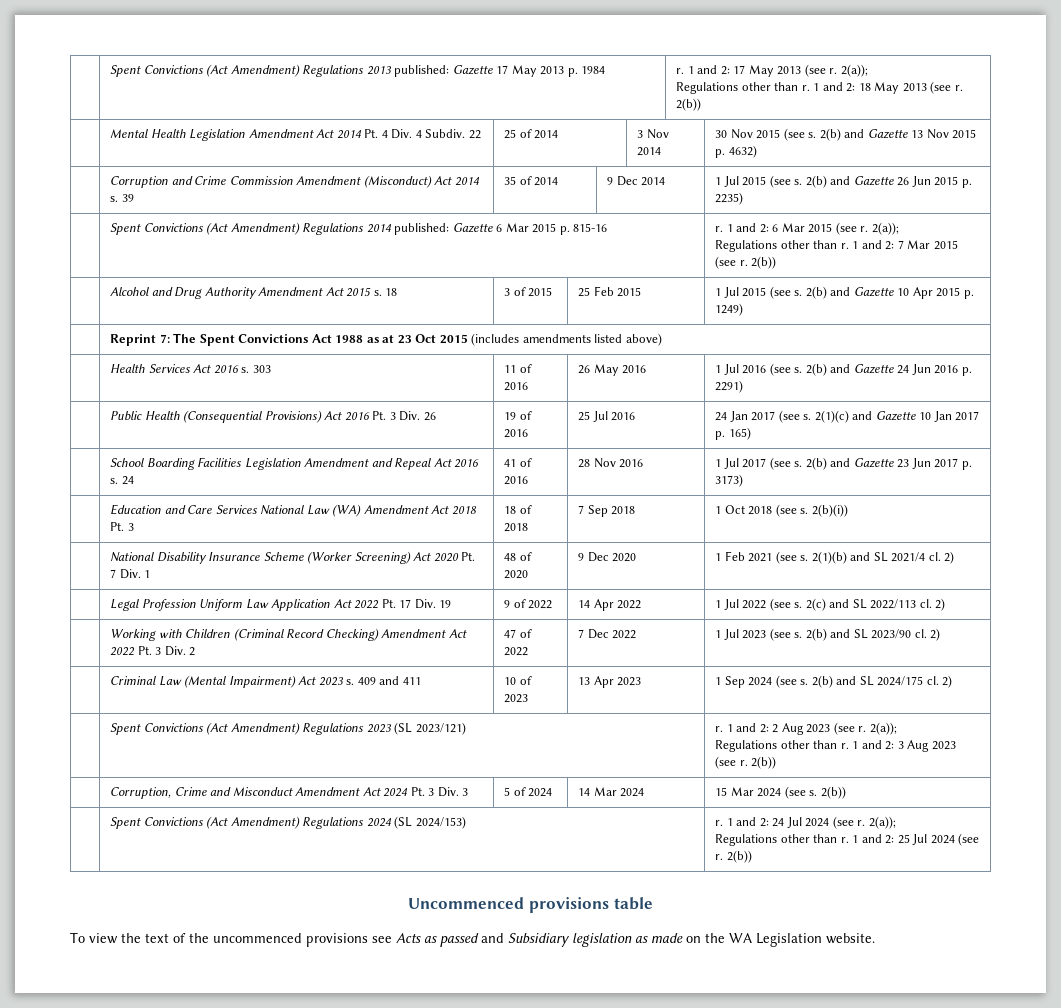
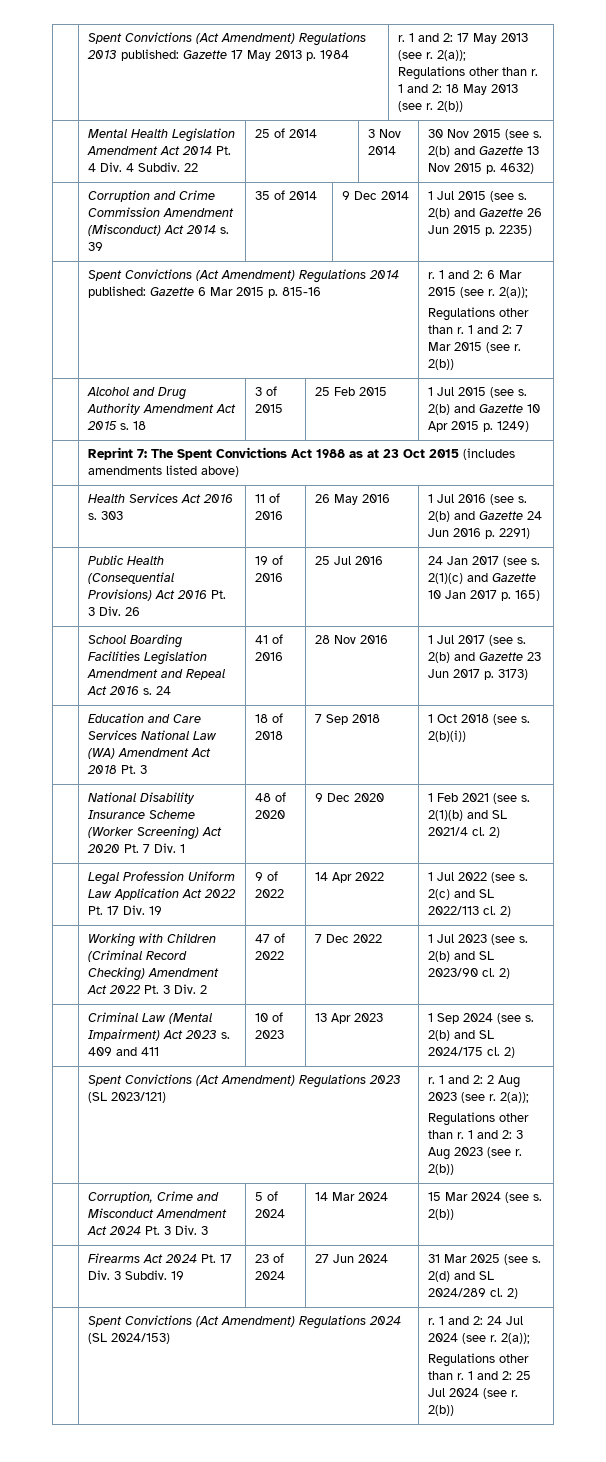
(846, 792) none -> [87,1253,232,1263] [87,1270,184,1280] [254,1253,284,1263] [254,1271,285,1280] [314,1254,388,1263] [427,1254,541,1265] [427,1271,494,1282] [427,1288,518,1299] // | Firearms Act 2024 Pt. 17 Div. 3 Subdiv. 19 | 23 of 2024 | 27 Jun 2024 | 31 Mar 2025 (see s. 2(d) and SL 2024/289 cl. 2)
[408,897,653,913] [70,932,875,947] // Uncommenced provisions table // To view the text of the uncommenced provisions see Acts as passed and Subsidiary legislation as made on the WA Legislation website. -> (454, 1410) none

